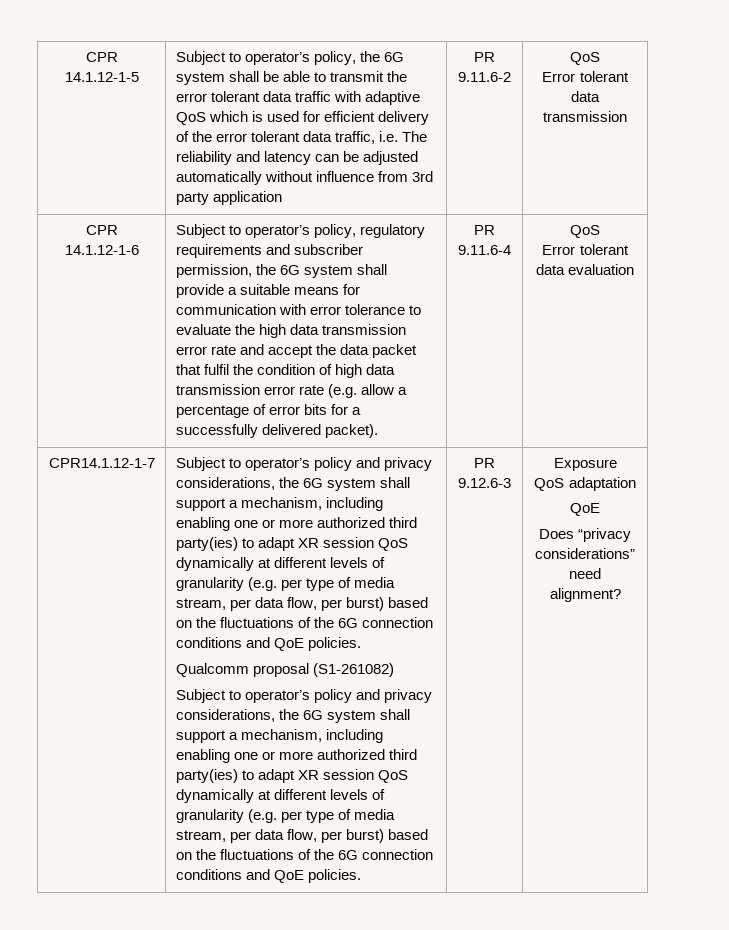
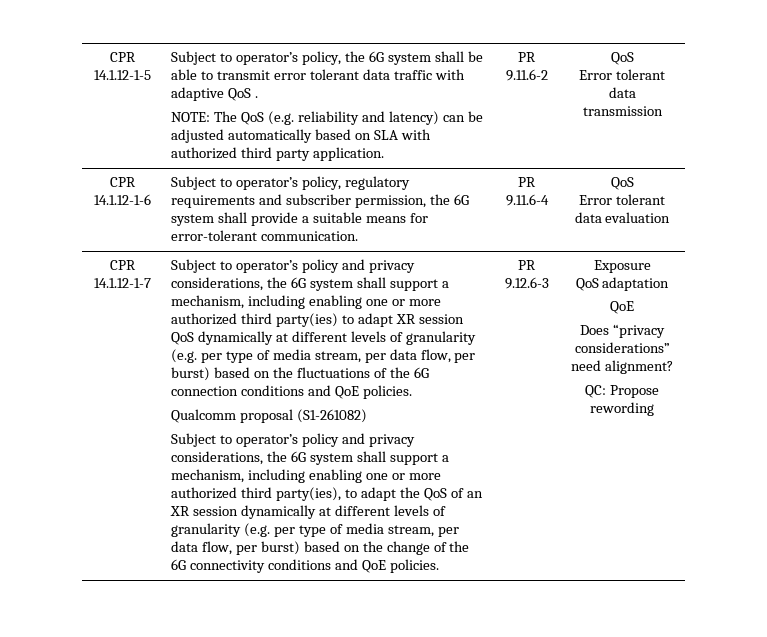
[387,71,408,82] the -> (271, 75) none
[208,111,430,125] [175,131,428,144] which is used for efficient delivery of the error tolerant data traffic, i.e. The -> [255,96,259,98] [171,111,294,125] . // NOTE: The QoS (e.g.
[263,151,311,165] latency -> [388,111,439,125] latency)
[264,171,434,182] [175,191,282,205] without influence from 3rd party application -> [315,129,431,140] [171,147,384,161] based on SLA with authorized third party application.
[175,304,422,315] [175,324,407,338] [175,344,418,358] [175,364,396,378] [175,384,408,398] [175,404,362,418] [175,424,378,438] communication with error tolerance to evaluate the high data transmission error rate and accept the data packet that fulfil the condition of high data transmission error rate (e.g. allow a percentage of error bits for a successfully delivered packet). -> [171,230,359,241] error-tolerant communication.
[48,458,155,468] CPR14.1.12-1-7 -> [109,260,136,270] [93,278,151,288] CPR 14.1.12-1-7
[175,769,409,783] party(ies) to adapt XR session QoS -> [276,487,483,501] [170,506,239,516] party(ies), to adapt the QoS of an XR session
[219,849,434,860] fluctuations of the 6G connection -> [386,541,470,555] [171,559,266,573] change of the 6G connectivity
(621, 595) none -> [585,385,659,398] [590,402,654,416] // QC: Propose rewording

